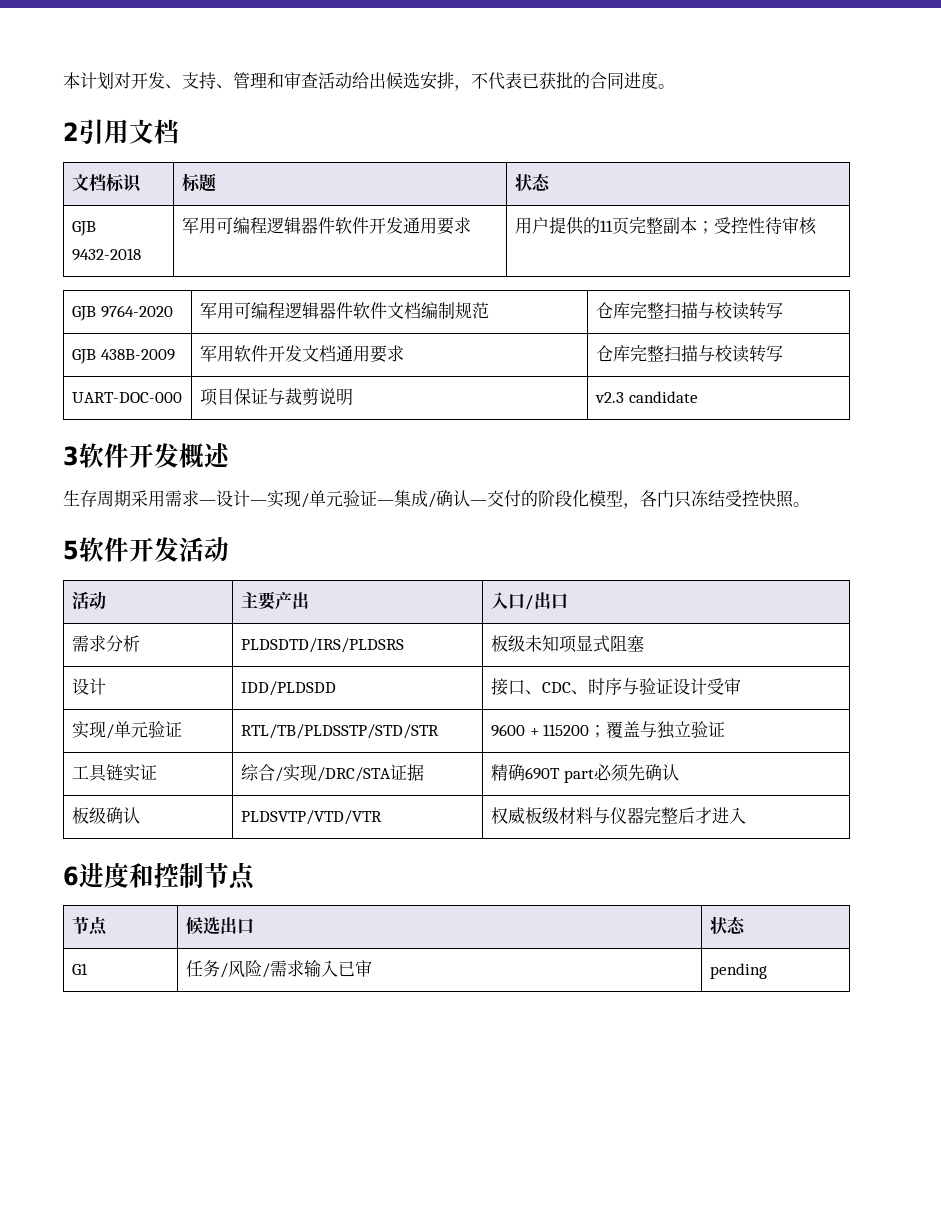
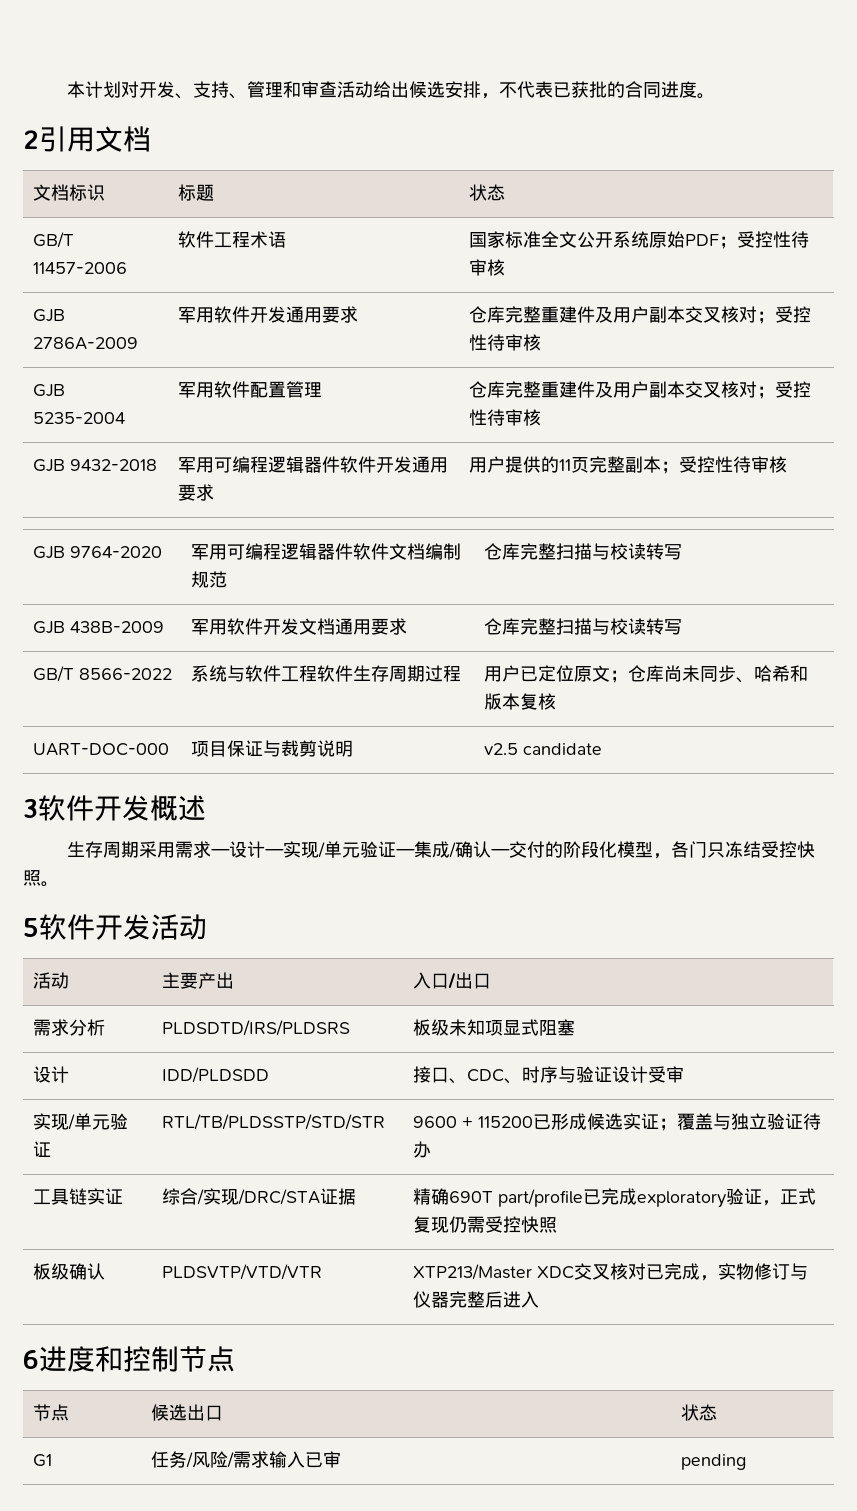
(551, 182) none -> [32,232,74,248] [32,262,127,274] [177,231,286,248] [468,231,809,249] [468,259,505,276] [32,309,65,322] [32,337,138,350] [177,306,358,323] [468,306,811,324] [468,334,541,351] [32,384,65,397] [32,412,125,424] [177,381,322,398] [468,381,811,399] [468,409,541,426] // GB/T 11457-2006 | 软件工程术语 | 国家标准全文公开系统原始PDF；受控性待审核 // GJB 2786A-2009 | 军用软件开发通用要求 | 仓库完整重建件及用户副本交叉核对；受控性待审核 // GJB 5235-2004 | 军用软件配置管理 | 仓库完整重建件及用户副本交叉核对；受控性待审核
(783, 353) none -> [32,666,172,682] [190,665,461,682] [483,665,808,683] [483,693,556,710] // GB/T 8566-2022 | 系统与软件工程软件生存周期过程 | 用户已定位原文；仓库尚未同步、哈希和版本复核
[594,392,624,403] v2.3 -> [483,743,518,755] v2.5
(590, 730) none -> [532,1113,659,1130] 已形成候选实证
(726, 729) none -> [802,1113,821,1130] [412,1141,431,1158] 待办
[563,764,679,783] [71,807,140,824] [240,810,382,825] [490,807,593,825] part必须先确认 // 板级确认 | PLDSVTP/VTD/VTR | 权威板级材料 -> [497,1188,816,1208] [412,1216,557,1233] [32,1263,105,1280] [161,1264,322,1280] [412,1263,790,1281] part/profile已完成exploratory验证，正式复现仍需受控快照 // 板级确认 | PLDSVTP/VTD/VTR | XTP213/Master XDC交叉核对已完成，实物修订
[694,807,712,824] 才 -> (503, 1299) none

